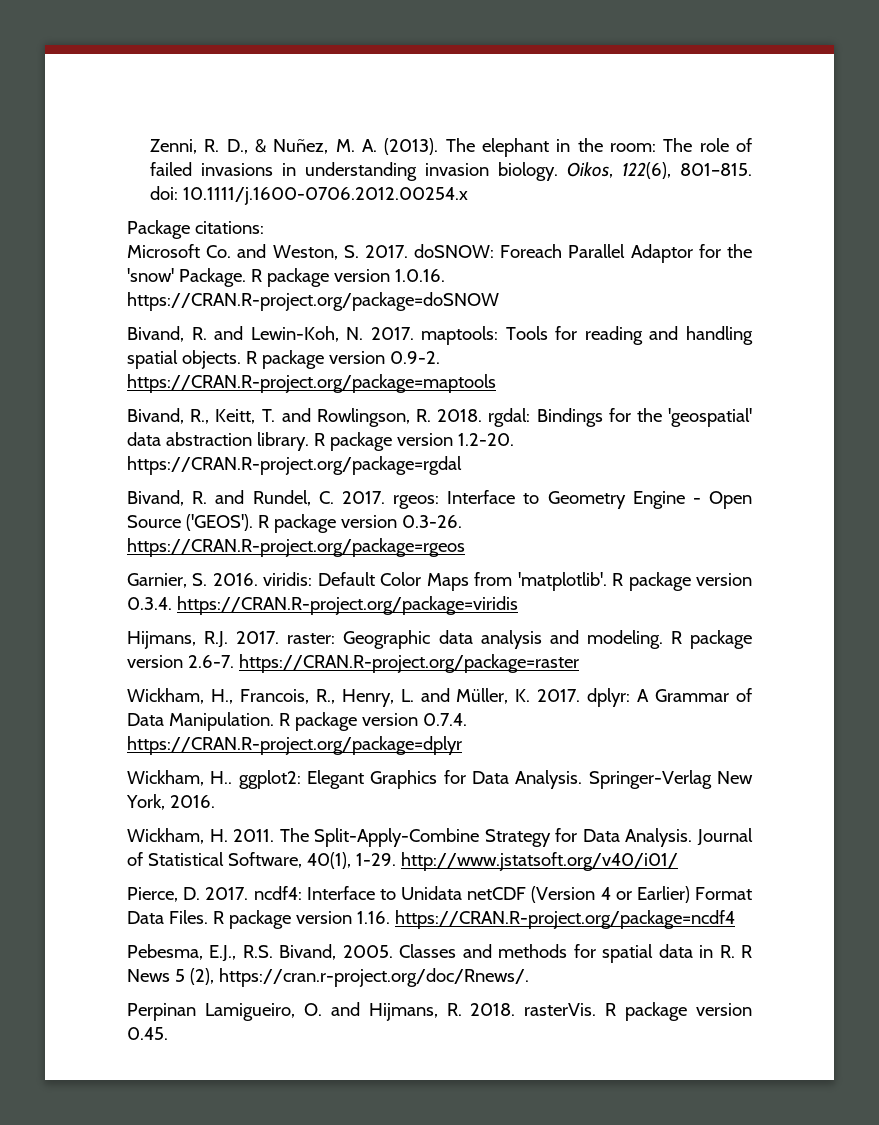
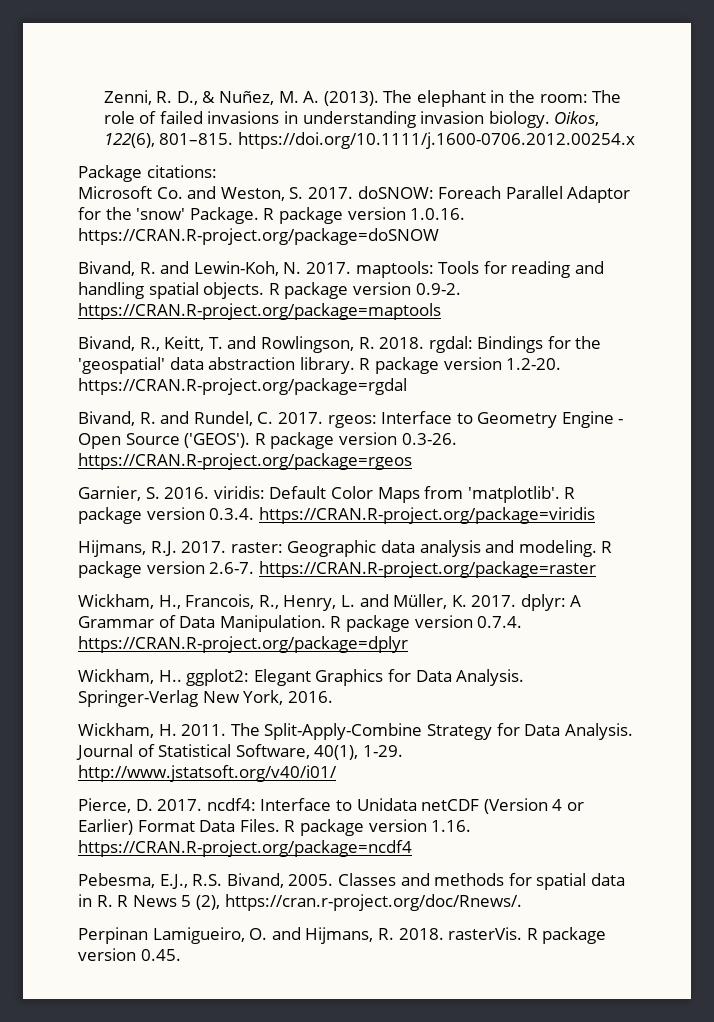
[150,186,469,205] doi: 10.1111/j.1600-0706.2012.00254.x -> [237,132,635,149] https://doi.org/10.1111/j.1600-0706.2012.00254.x

